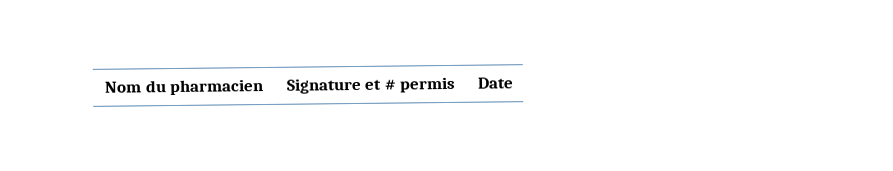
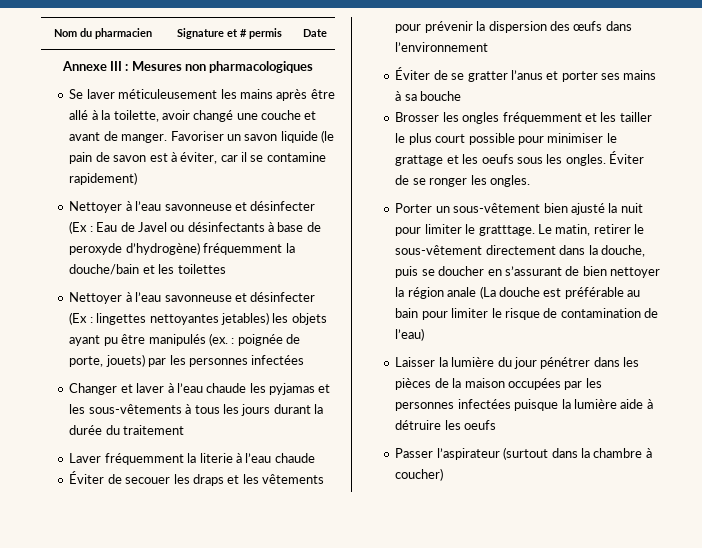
(514, 83) none -> [61,61,314,73] [69,89,335,101] [69,110,317,122] [69,130,335,143] [69,152,326,164] [69,172,138,185] [69,201,316,213] [69,221,321,234] [69,242,295,255] [69,264,226,275] [69,292,316,304] [69,312,327,325] [69,333,301,346] [69,354,305,367] [69,383,331,395] [69,404,324,416] [69,425,185,435] [69,453,315,465] [69,471,325,486] [395,21,632,33] [395,42,489,52] [395,67,657,82] [395,91,462,101] [395,112,652,124] [395,133,617,145] [395,151,645,166] [395,175,530,187] [395,203,643,215] [395,224,645,236] [395,245,645,257] [395,266,661,278] [395,286,641,299] [395,308,659,320] [395,328,425,341] [395,357,640,369] [395,378,602,390] [395,399,653,411] [395,420,497,430] [395,447,652,460] [395,468,444,481] // Annexe III : Mesures non pharmacologiques // Se laver méticuleusement les mains après être allé à la toilette, avoir changé une couche et avant de manger. Favoriser un savon liquide (le pain de savon est à éviter, car il se contamine rapidement) // Nettoyer à l’eau savonneuse et désinfecter (Ex : Eau de Javel ou désinfectants à base de peroxyde d’hydrogène) fréquemment la douche/bain et les toilettes // Nettoyer à l’eau savonneuse et désinfecter (Ex : lingettes nettoyantes jetables) les objets ayant pu être manipulés (ex. : poignée de porte, jouets) par les personnes infectées // Changer et laver à l’eau chaude les pyjamas et les sous-vêtements à tous les jours durant la durée du traitement // Laver fréquemment la literie à l’eau chaude // Éviter de secouer les draps et les vêtements pour prévenir la dispersion des œufs dans l’environnement // Éviter de se gratter l’anus et porter ses mains à sa bouche // Brosser les ongles fréquemment et les tailler le plus court possible pour minimiser le grattage et les oeufs sous les ongles. Éviter de se ronger les ongles. // Porter un sous-vêtement bien ajusté la nuit pour limiter le gratttage. Le matin, retirer le sous-vêtement directement dans la douche, puis se doucher en s’assurant de bien nettoyer la région anale (La douche est préférable au bain pour limiter le risque de contamination de l’eau) // Laisser la lumière du jour pénétrer dans les pièces de la maison occupées par les personnes infectées puisque la lumière aide à détruire les oeufs // Passer l’aspirateur (surtout dans la chambre à coucher)

